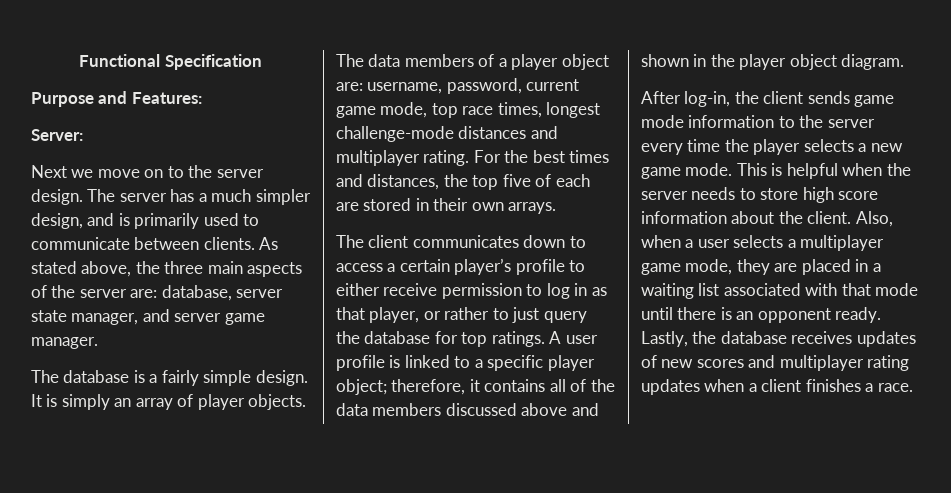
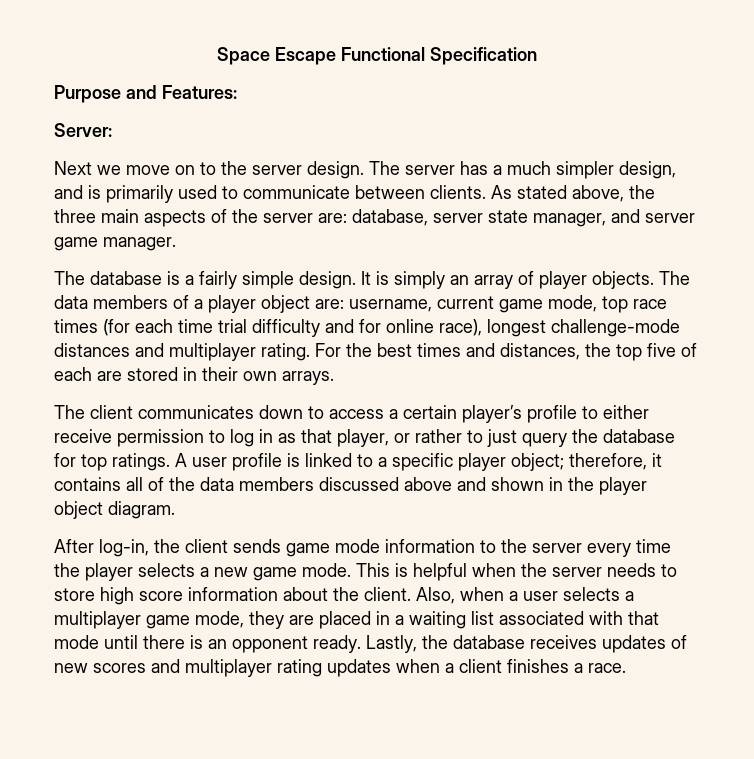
(79, 60) none -> [217,47,336,65] Space Escape
[446,78,522,94] password, -> (432, 305) none
[497,102,542,118] times, -> [54,319,482,337] times (for each time trial difficulty and for online race),

